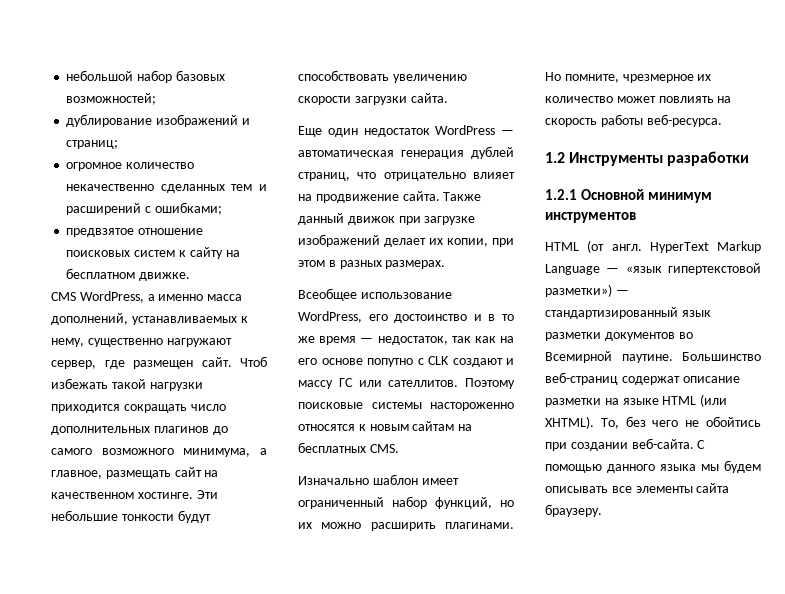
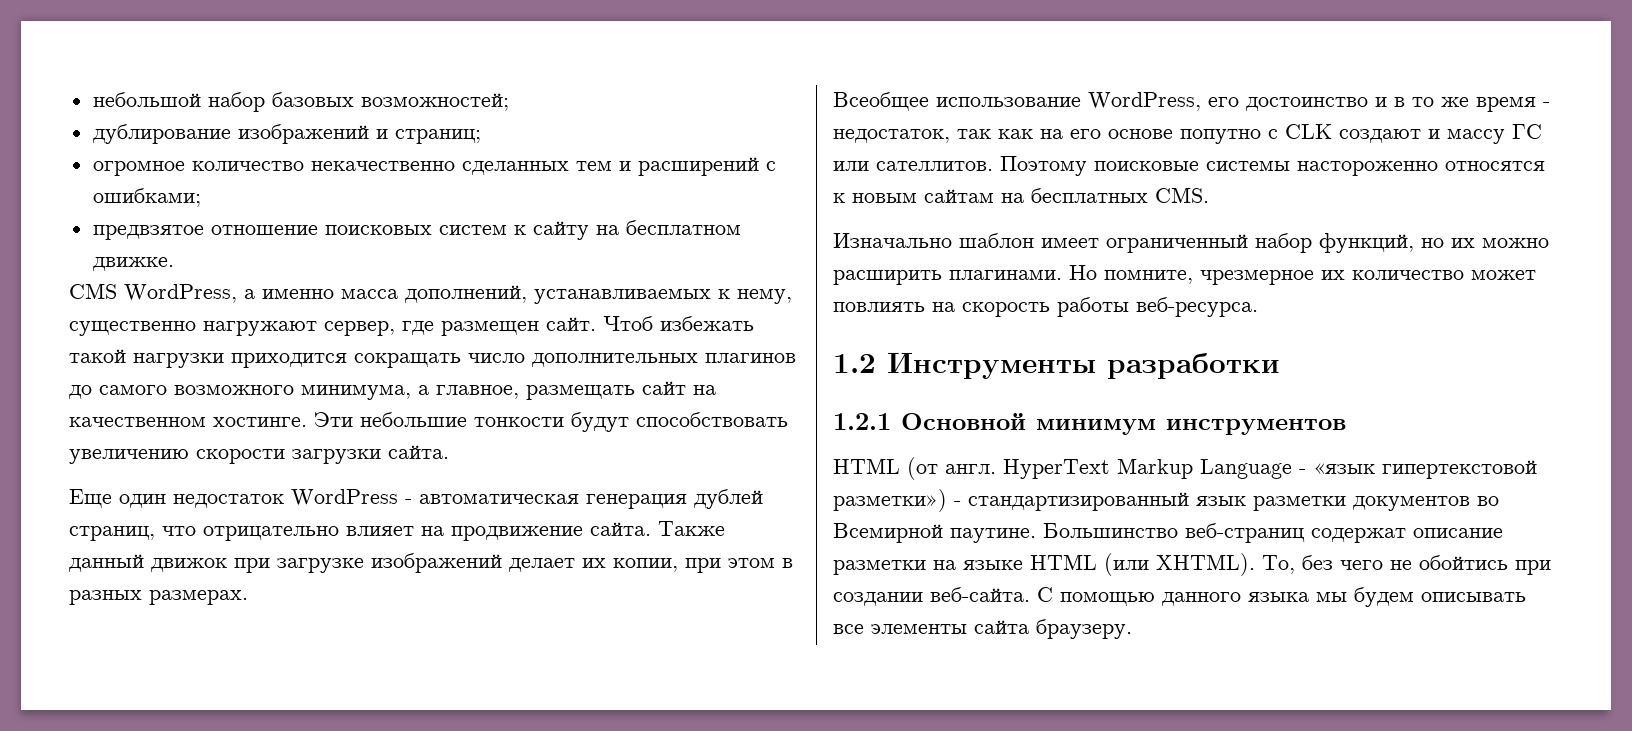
[501,130,514,135] — -> [405,499,412,504] -
[360,338,374,343] — -> [1543,102,1550,107] -
[606,268,620,273] — -> [1299,469,1306,474] -
[615,290,629,295] — -> [954,501,961,506] -

